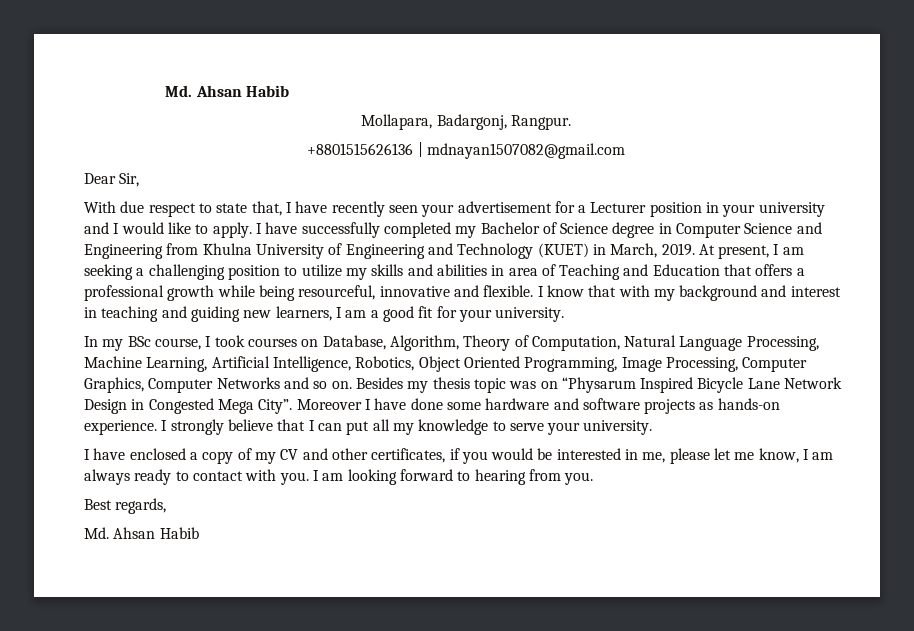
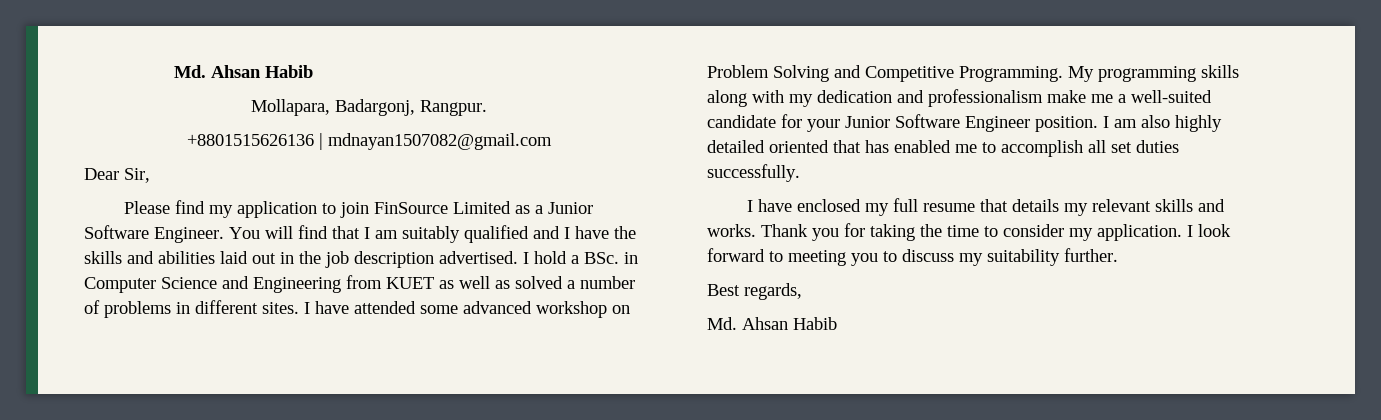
[84,201,825,217] [84,222,655,238] With due respect to state that, I have recently seen your advertisement for a Lecturer position in your university and I would like to apply. I have successfully completed my Bachelor of Science degree -> [123,200,593,218] [84,225,636,243] [84,251,619,268] Please find my application to join FinSource Limited as a Junior Software Engineer. You will find that I am suitably qualified and I have the skills and abilities laid out in the job description advertised. I hold a BSc.
[202,243,804,259] [84,264,805,280] [84,285,841,301] [84,306,565,322] [84,335,819,351] [84,356,808,372] [84,377,843,393] [84,398,780,414] [84,419,653,435] [84,448,834,464] [84,469,594,485] Khulna University of Engineering and Technology (KUET) in March, 2019. At present, I am seeking a challenging position to utilize my skills and abilities in area of Teaching and Education that offers a professional growth while being resourceful, innovative and flexible. I know that with my background and interest in teaching and guiding new learners, I am a good fit for your university. // In my BSc course, I took courses on Database, Algorithm, Theory of Computation, Natural Language Processing, Machine Learning, Artificial Intelligence, Robotics, Object Oriented Programming, Image Processing, Computer Graphics, Computer Networks and so on. Besides my thesis topic was on “Physarum Inspired Bicycle Lane Network Design in Congested Mega City”. Moreover I have done some hardware and software projects as hands-on experience. I strongly believe that I can put all my knowledge to serve your university. // I have enclosed a copy of my CV and other certificates, if you would be interested in me, please let me know, I am always ready to contact with you. I am looking forward to hearing from you. -> [386,276,635,289] [84,300,630,318] [707,65,1239,82] [707,89,1212,107] [707,114,1222,132] [707,140,1179,157] [707,164,800,182] [746,198,1225,216] [707,223,1231,241] [707,248,1118,266] KUET as well as solved a number of problems in different sites. I have attended some advanced workshop on Problem Solving and Competitive Programming. My programming skills along with my dedication and professionalism make me a well-suited candidate for your Junior Software Engineer position. I am also highly detailed oriented that has enabled me to accomplish all set duties successfully. // I have enclosed my full resume that details my relevant skills and works. Thank you for taking the time to consider my application. I look forward to meeting you to discuss my suitability further.

